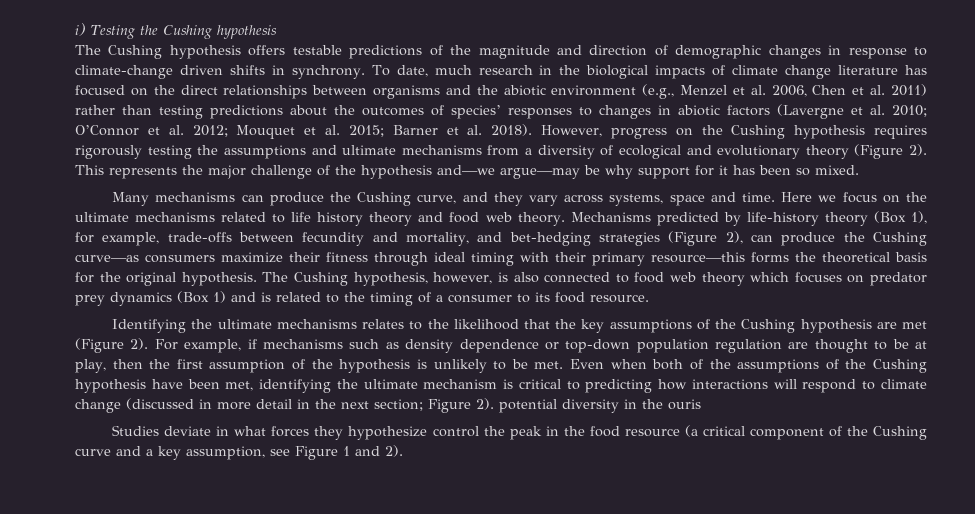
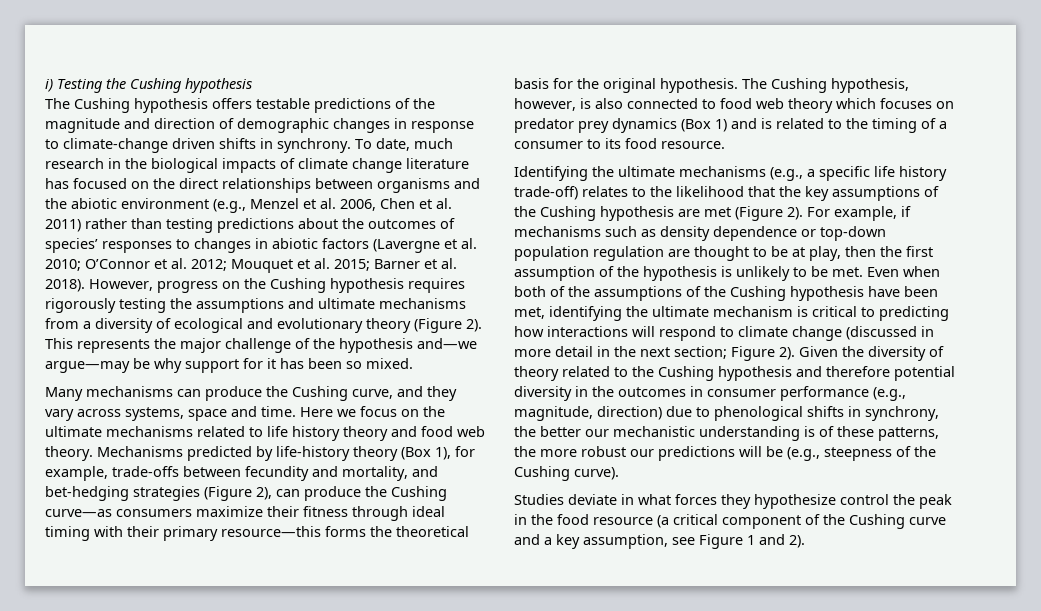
(357, 324) none -> [770,166,947,181] [514,186,578,200] (e.g., a specific life history trade-off)
[499,399,701,413] potential diversity in the ouris -> [799,346,944,361] [514,366,955,381] [514,386,906,401] [514,406,939,421] [514,426,939,441] [514,446,936,461] [514,466,619,481] Given the diversity of theory related to the Cushing hypothesis and therefore potential diversity in the outcomes in consumer performance (e.g., magnitude, direction) due to phenological shifts in synchrony, the better our mechanistic understanding is of these patterns, the more robust our predictions will be (e.g., steepness of the Cushing curve).

